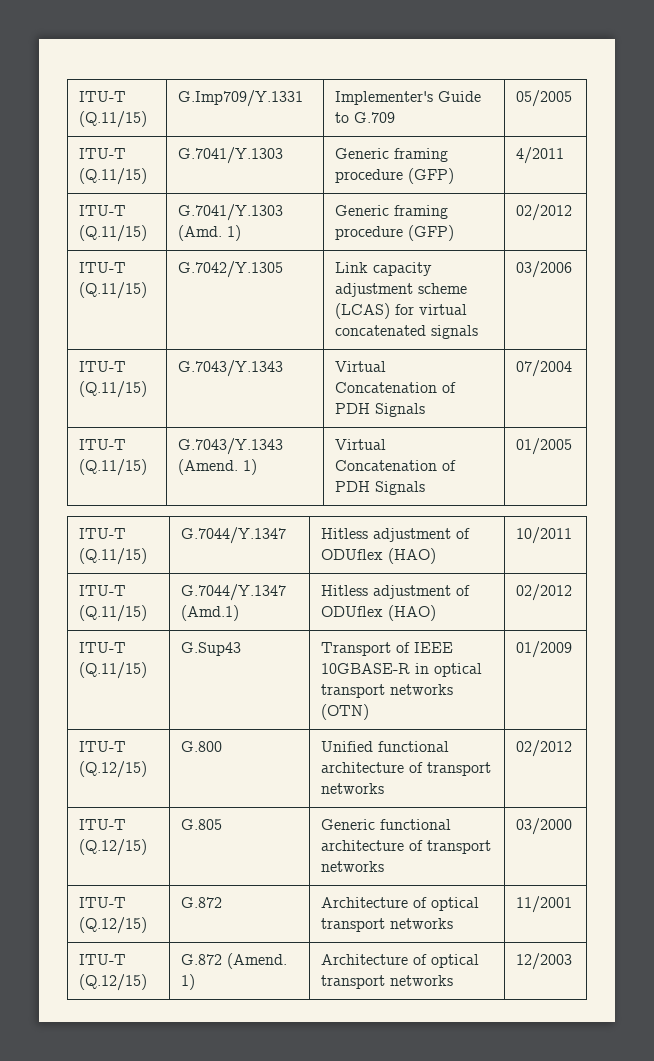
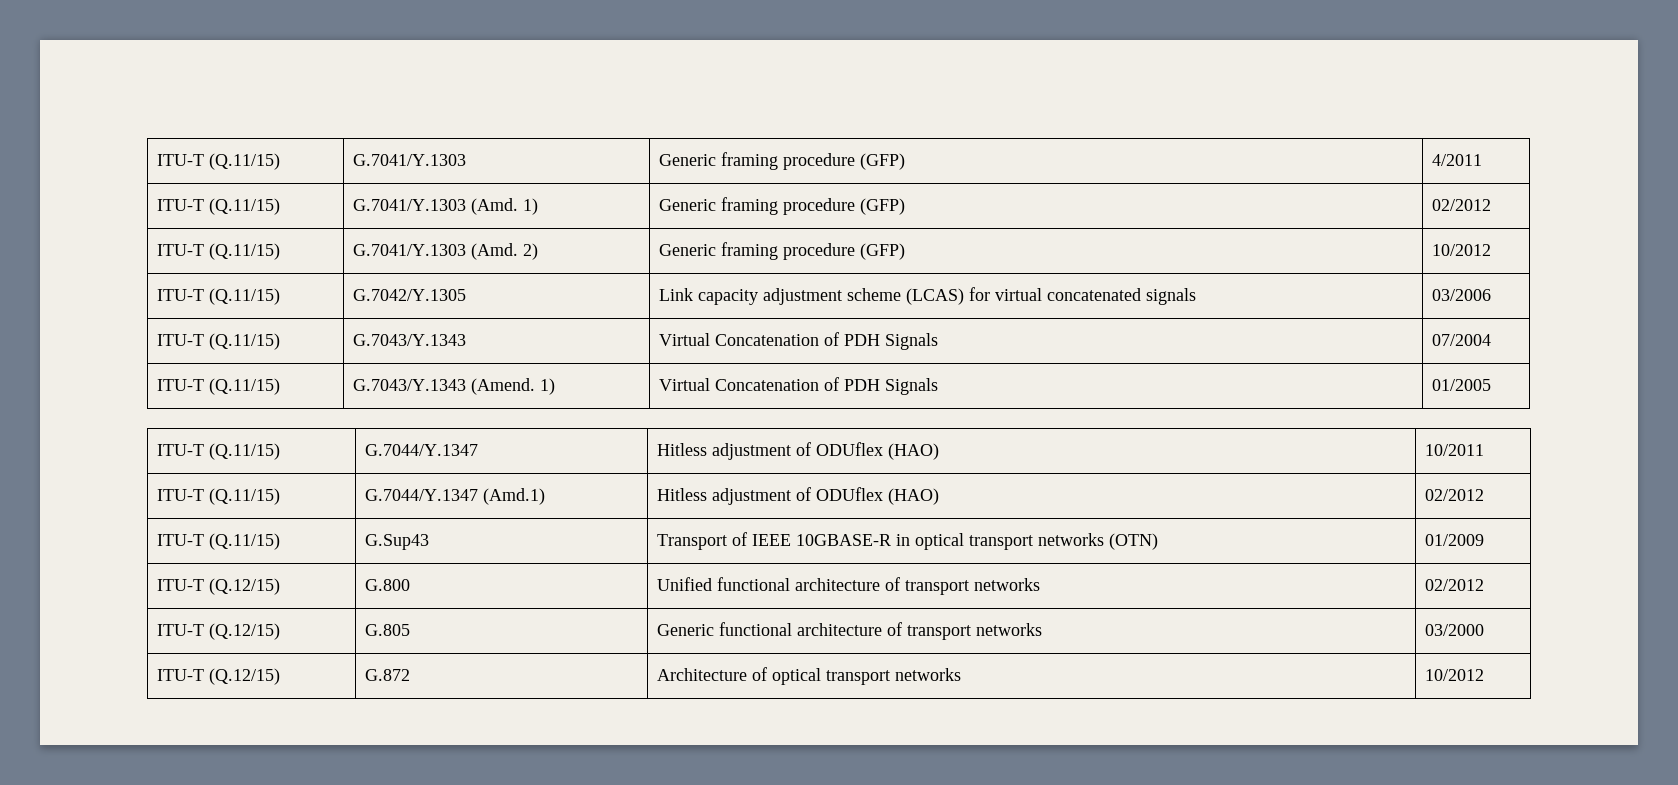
[79,91,127,102] [79,111,148,128] [178,90,304,107] [335,91,482,105] [335,112,396,123] [516,90,573,107] [79,148,127,159] [79,168,148,185] ITU-T (Q.11/15) | G.Imp709/Y.1331 | Implementer's Guide to G.709 | 05/2005 // ITU-T (Q.11/15) -> [156,153,280,170] ITU-T (Q.11/15)
(573, 212) none -> [156,243,280,260] [352,243,538,260] [658,242,905,260] [1431,244,1491,256] // ITU-T (Q.11/15) | G.7041/Y.1303 (Amd. 2) | Generic framing procedure (GFP) | 10/2012
[516,896,573,913] [79,954,127,965] [79,974,148,991] [181,953,288,969] [181,974,196,990] [321,954,480,968] [321,975,454,989] [516,953,573,970] 11/2001 // ITU-T (Q.12/15) | G.872 (Amend. 1) | Architecture of optical transport networks | 12/2003 -> [1424,669,1484,681] 10/2012

